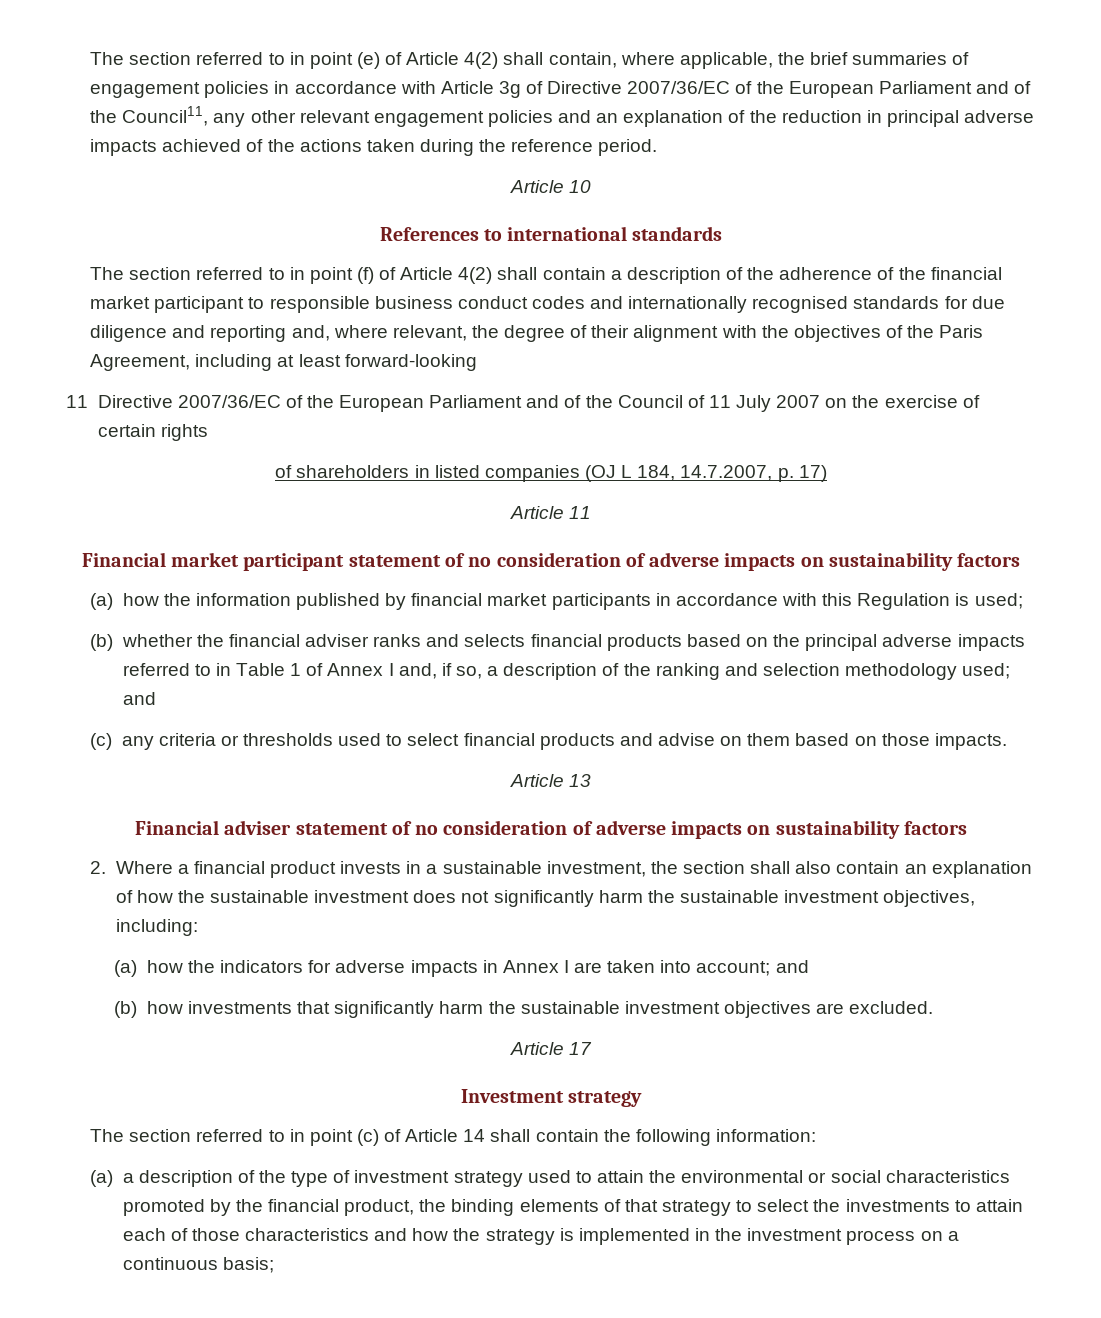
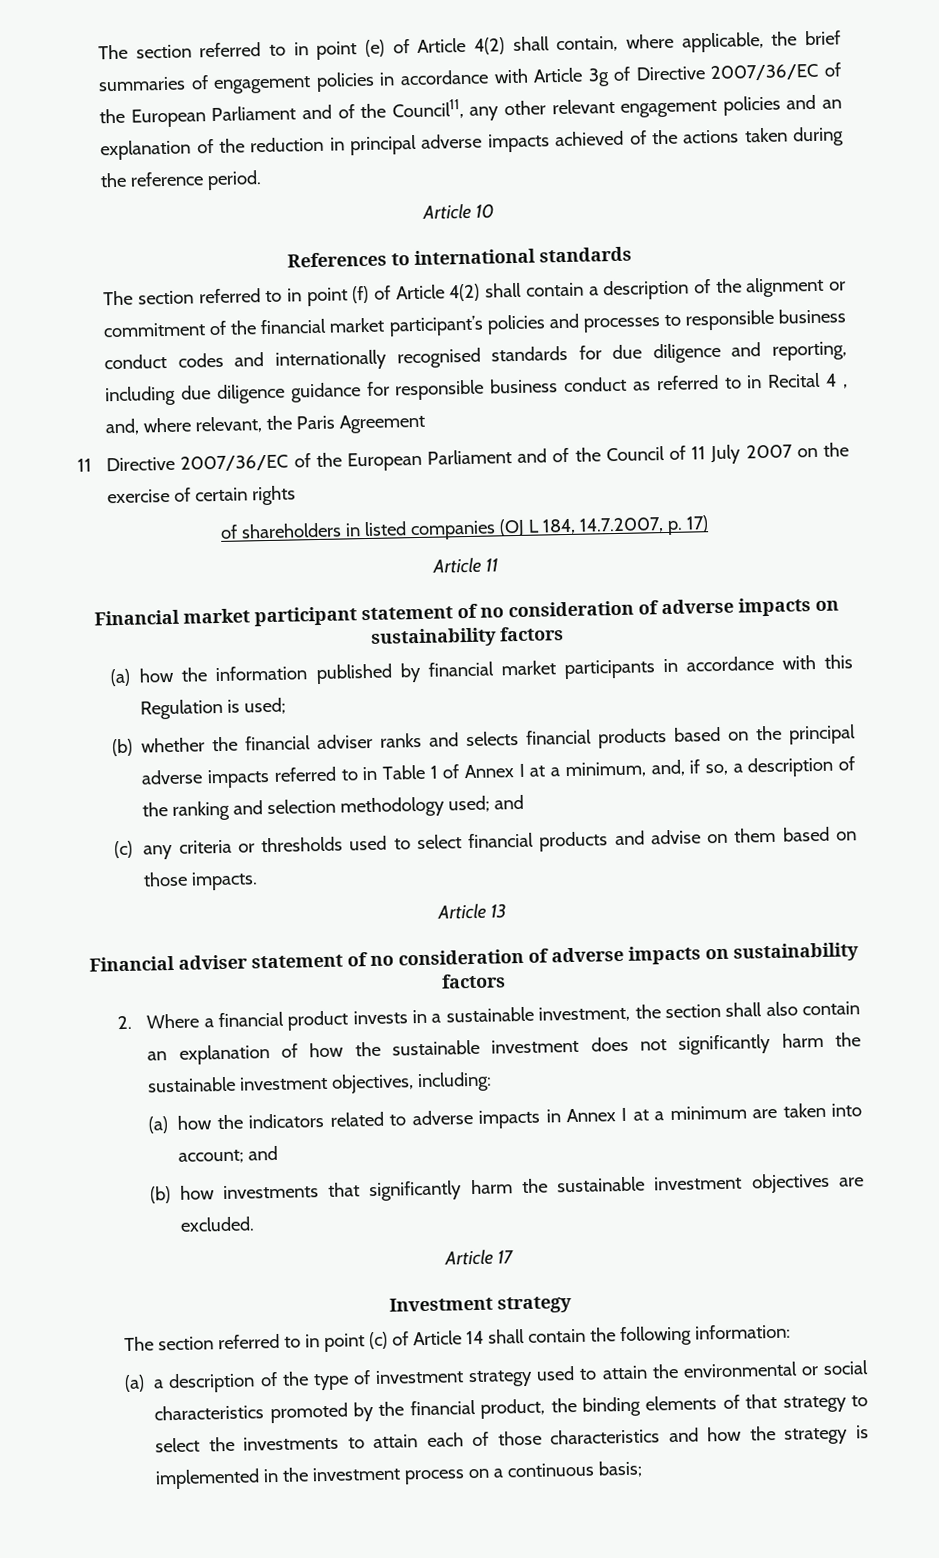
[779,267,873,280] adherence -> [746,276,846,298] [103,322,207,338] alignment or commitment
[154,296,245,313] participant -> [388,313,661,337] participant’s policies and processes
[210,325,984,342] [90,354,477,371] reporting and, where relevant, the degree of their alignment with the objectives of the Paris Agreement, including at least forward-looking -> [771,341,847,361] [105,372,848,407] [105,413,427,436] reporting, including due diligence guidance for responsible business conduct as referred to in Recital 4 , and, where relevant, the Paris Agreement
(394, 669) none -> [529,761,646,779] at a minimum,
[308,960,332,973] for -> [329,1111,407,1127] related to
(569, 966) none -> [632,1105,747,1121] at a minimum

